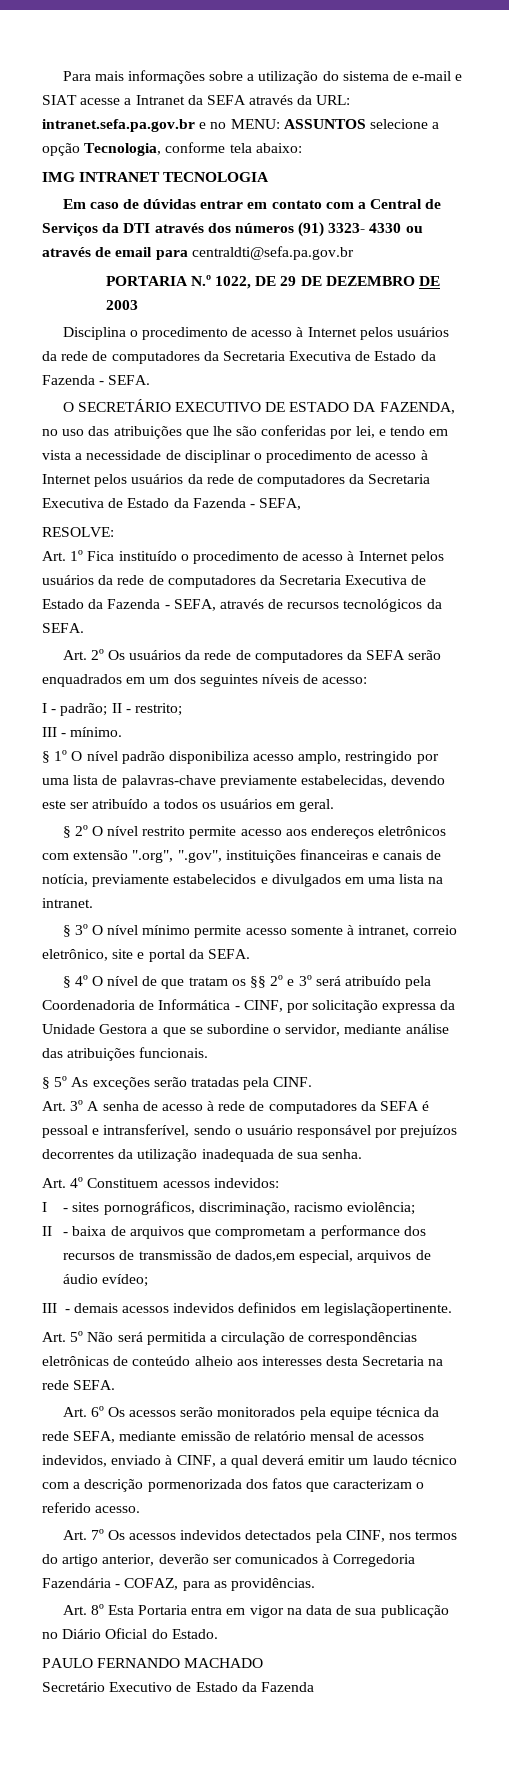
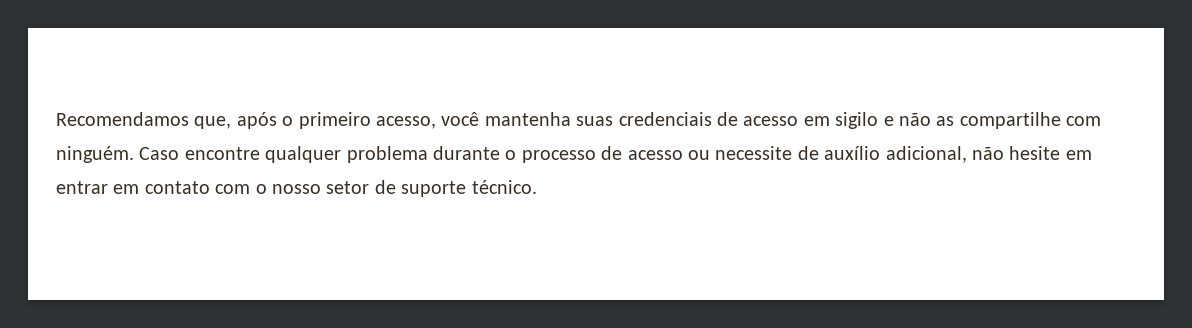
[62,70,463,84] [42,95,351,105] [42,119,440,132] [42,142,302,156] [42,172,270,182] [62,199,442,209] [42,222,423,237] [42,246,354,260] [105,275,440,289] [105,300,138,310] [62,327,449,340] [42,351,436,364] [42,375,151,385] [62,399,455,414] [42,425,449,439] [42,450,428,463] [42,474,431,487] [42,498,302,510] [42,527,114,537] [42,550,444,564] [42,575,427,588] [42,599,442,612] [42,623,84,633] [62,649,442,663] [42,674,368,687] [42,703,182,716] [42,727,123,737] [42,750,439,764] [42,775,446,788] [42,799,335,812] [62,825,447,839] [42,849,442,863] [42,874,444,887] [42,898,93,908] [62,924,458,938] [42,949,250,962] [62,975,432,989] [42,999,456,1013] [42,1024,449,1037] [42,1047,209,1061] [42,1076,313,1090] [42,1100,430,1114] [42,1124,458,1138] [42,1149,363,1162] [42,1177,279,1188] [42,1201,416,1215] [42,1225,426,1239] [63,1250,431,1263] [63,1274,149,1287] [42,1302,452,1316] [42,1331,418,1345] [42,1356,444,1366] [42,1380,116,1390] [62,1406,440,1420] [42,1431,425,1443] [42,1455,457,1468] [42,1478,425,1492] [42,1502,141,1513] [62,1529,458,1543] [42,1554,416,1567] [42,1578,315,1591] [62,1604,449,1618] [42,1628,218,1639] [42,1658,264,1668] [42,1682,314,1692] Para mais informações sobre a utilização do sistema de e-mail e SIAT acesse a Intranet da SEFA através da URL: intranet.sefa.pa.gov.br e no MENU: ASSUNTOS selecione a opção Tecnologia, conforme tela abaixo: // IMG INTRANET TECNOLOGIA // Em caso de dúvidas entrar em contato com a Central de Serviços da DTI através dos números (91) 3323- 4330 ou através de email para centraldti@sefa.pa.gov.br // PORTARIA N.º 1022, DE 29 DE DEZEMBRO DE 2003 // Disciplina o procedimento de acesso à Internet pelos usuários da rede de computadores da Secretaria Executiva de Estado da Fazenda - SEFA. // O SECRETÁRIO EXECUTIVO DE ESTADO DA FAZENDA, no uso das atribuições que lhe são conferidas por lei, e tendo em vista a necessidade de disciplinar o procedimento de acesso à Internet pelos usuários da rede de computadores da Secretaria Executiva de Estado da Fazenda - SEFA, // RESOLVE: // Art. 1º Fica instituído o procedimento de acesso à Internet pelos usuários da rede de computadores da Secretaria Executiva de Estado da Fazenda - SEFA, através de recursos tecnológicos da SEFA. // Art. 2º Os usuários da rede de computadores da SEFA serão enquadrados em um dos seguintes níveis de acesso: // I - padrão; II - restrito; // III - mínimo. // § 1º O nível padrão disponibiliza acesso amplo, restringido por uma lista de palavras-chave previamente estabelecidas, devendo este ser atribuído a todos os usuários em geral. // § 2º O nível restrito permite acesso aos endereços eletrônicos com extensão ".org", ".gov", instituições financeiras e canais de notícia, previamente estabelecidos e divulgados em uma lista na intranet. // § 3º O nível mínimo permite acesso somente à intranet, correio eletrônico, site e portal da SEFA. // § 4º O nível de que tratam os §§ 2º e 3º será atribuído pela Coordenadoria de Informática - CINF, por solicitação expressa da Unidade Gestora a que se subordine o servidor, mediante análise das atribuições funcionais. // § 5º As exceções serão tratadas pela CINF. // Art. 3º A senha de acesso à rede de computadores da SEFA é pessoal e intransferível, sendo o usuário responsável por prejuízos decorrentes da utilização inadequada de sua senha. // Art. 4º Constituem acessos indevidos: // I - sites pornográficos, discriminação, racismo eviolência; // II - baixa de arquivos que comprometam a performance dos recursos de transmissão de dados,em especial, arquivos de áudio evídeo; // III - demais acessos indevidos definidos em legislaçãopertinente. // Art. 5º Não será permitida a circulação de correspondências eletrônicas de conteúdo alheio aos interesses desta Secretaria na rede SEFA. // Art. 6º Os acessos serão monitorados pela equipe técnica da rede SEFA, mediante emissão de relatório mensal de acessos indevidos, enviado à CINF, a qual deverá emitir um laudo técnico com a descrição pormenorizada dos fatos que caracterizam o referido acesso. // Art. 7º Os acessos indevidos detectados pela CINF, nos termos do artigo anterior, deverão ser comunicados à Corregedoria Fazendária - COFAZ, para as providências. // Art. 8º Esta Portaria entra em vigor na data de sua publicação no Diário Oficial do Estado. // PAULO FERNANDO MACHADO // Secretário Executivo de Estado da Fazenda -> [56,112,1102,129] [56,146,1092,163] [56,180,537,197] Recomendamos que, após o primeiro acesso, você mantenha suas credenciais de acesso em sigilo e não as compartilhe com ninguém. Caso encontre qualquer problema durante o processo de acesso ou necessite de auxílio adicional, não hesite em entrar em contato com o nosso setor de suporte técnico.

